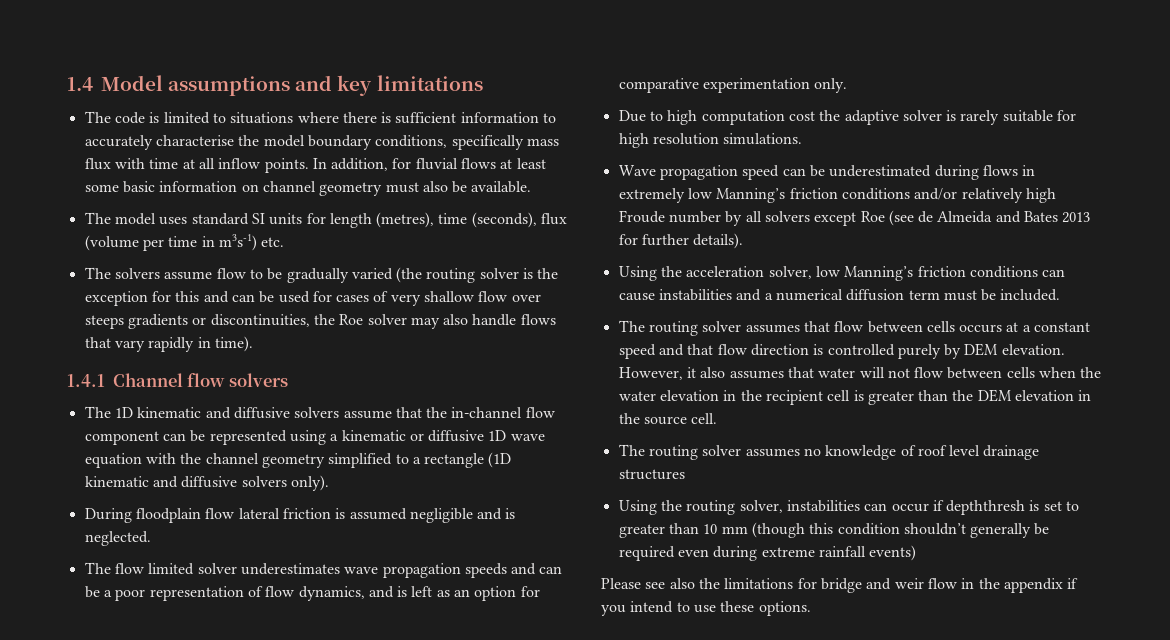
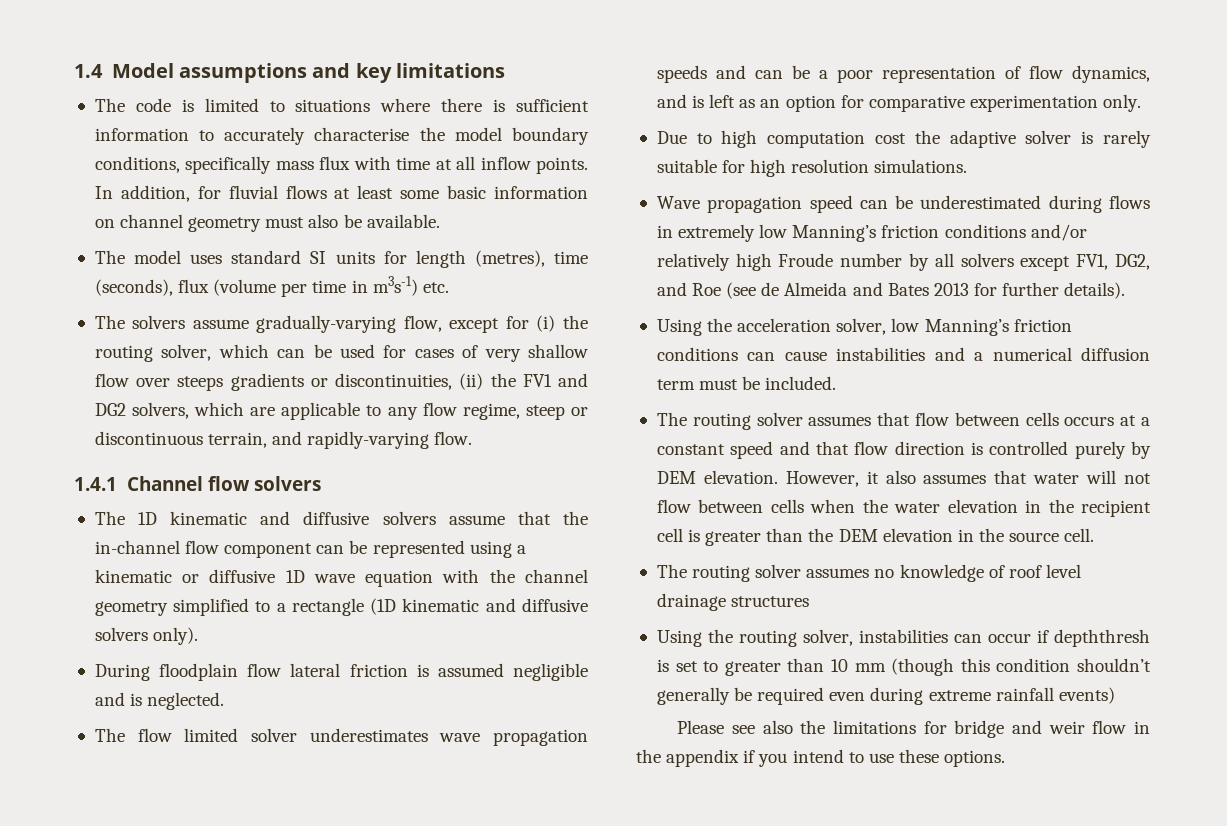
[216,267,559,283] [84,291,229,306] flow to be gradually varied (the routing solver is the exception for this and -> [256,315,588,333] [94,344,269,362] gradually-varying flow, except for (i) the routing solver, which
[313,314,556,329] [84,336,253,352] the Roe solver may also handle flows that vary rapidly in time). -> [459,373,589,390] [94,402,589,420] [94,431,473,449] (ii) the FV1 and DG2 solvers, which are applicable to any flow regime, steep or discontinuous terrain, and rapidly-varying flow.
(857, 219) none -> [1076,254,1150,270] [656,282,687,296] FV1, DG2, and

